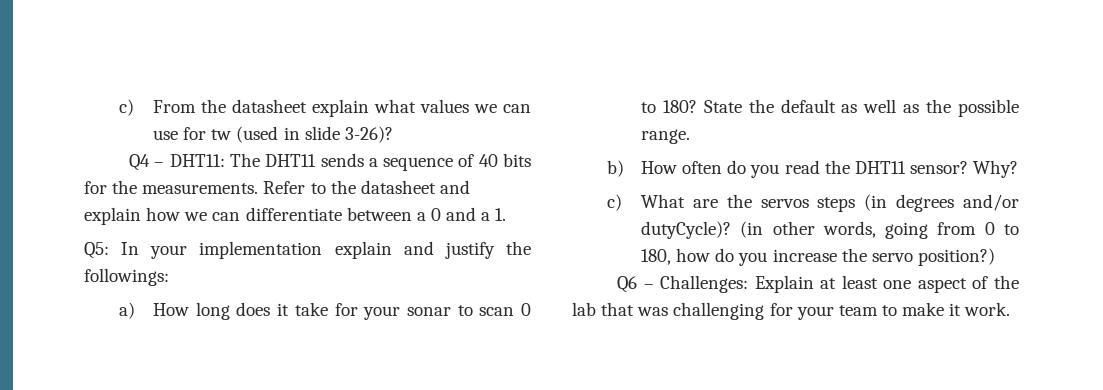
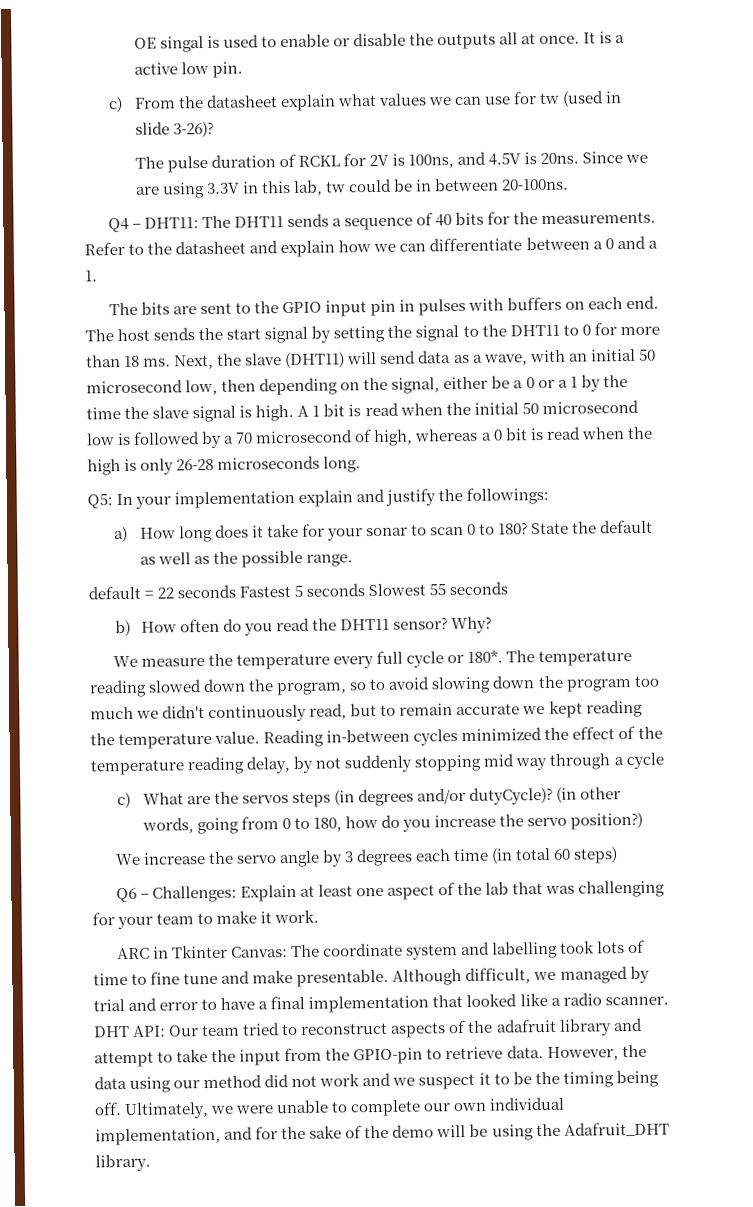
(118, 107) none -> [133,31,626,53] [133,61,243,78] OE singal is used to enable or disable the outputs all at once. It is a active low pin. //
(393, 134) none -> [134,151,649,173] [135,177,570,199] // The pulse duration of RCKL for 2V is 100ns, and 4.5V is 20ns. Since we are using 3.3V in this lab, tw could be in between 20-100ns.
(507, 214) none -> [108,295,660,317] [85,322,660,344] [86,348,656,370] [86,374,628,396] [86,399,639,423] [86,426,653,449] [87,455,362,476] // The bits are sent to the GPIO input pin in pulses with buffers on each end. The host sends the start signal by setting the signal to the DHT11 to 0 for more than 18 ms. Next, the slave (DHT11) will send data as a wave, with an initial 50 microsecond low, then depending on the signal, either be a 0 or a 1 by the time the slave signal is high. A 1 bit is read when the initial 50 microsecond low is followed by a 70 microsecond of high, whereas a 0 bit is read when the high is only 26-28 microseconds long.
(691, 136) none -> [88,581,509,600] // default = 22 seconds Fastest 5 seconds Slowest 55 seconds
(1019, 169) none -> [112,649,633,670] [89,675,660,698] [90,699,643,723] [90,725,663,750] [90,752,664,776] // We measure the temperature every full cycle or 180*. The temperature reading slowed down the program, so to avoid slowing down the program too much we didn't continuously read, but to remain accurate we kept reading the temperature value. Reading in-between cycles minimized the effect of the temperature reading delay, by not suddenly stopping mid way through a cycle
(995, 257) none -> [114,846,619,868] // We increase the servo angle by 3 degrees each time (in total 60 steps)
(1011, 309) none -> [116,939,646,960] [93,965,650,987] [93,992,669,1013] [93,1017,643,1038] [94,1044,647,1068] [94,1069,659,1093] [94,1096,566,1120] [95,1121,670,1146] [95,1153,151,1172] // ARC in Tkinter Canvas: The coordinate system and labelling took lots of time to fine tune and make presentable. Although difficult, we managed by trial and error to have a final implementation that looked like a radio scanner. DHT API: Our team tried to reconstruct aspects of the adafruit library and attempt to take the input from the GPIO-pin to retrieve data. However, the data using our method did not work and we suspect it to be the timing being off. Ultimately, we were unable to complete our own individual implementation, and for the sake of the demo will be using the Adafruit_DHT library.

